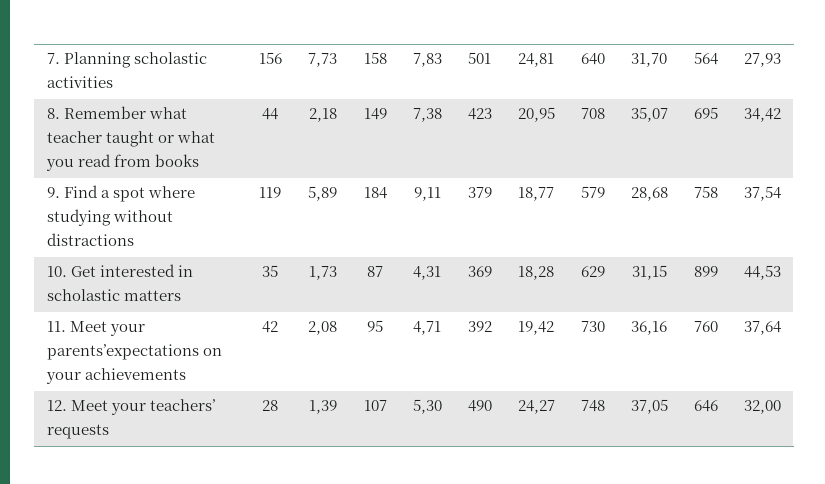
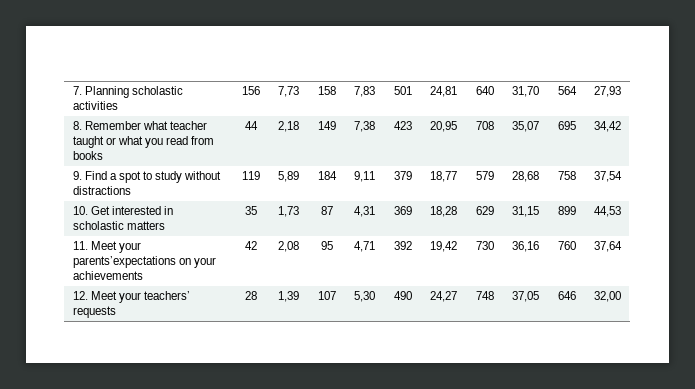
[147,186,195,198] [46,209,111,226] where studying -> [143,171,183,183] to study

